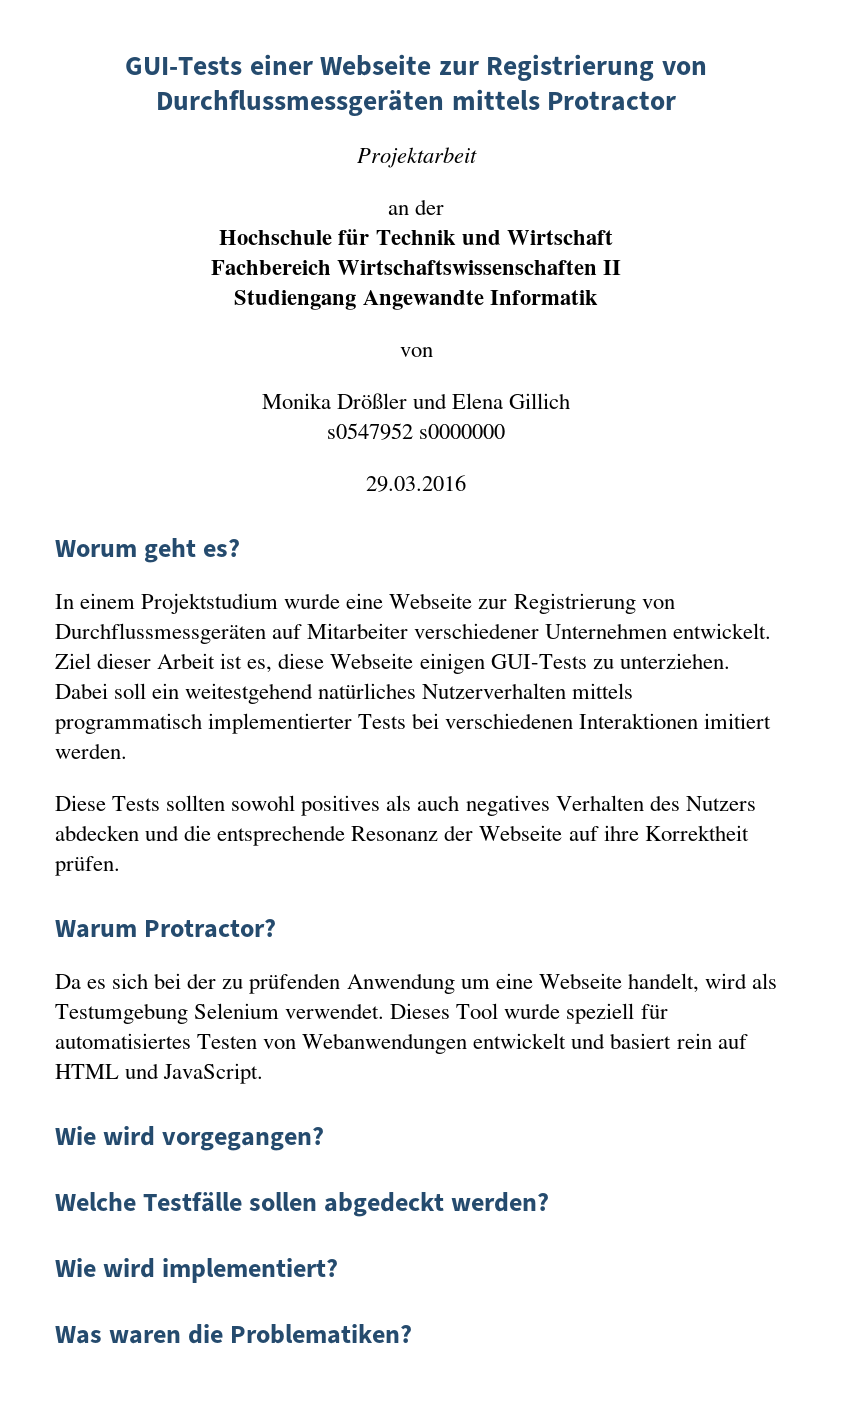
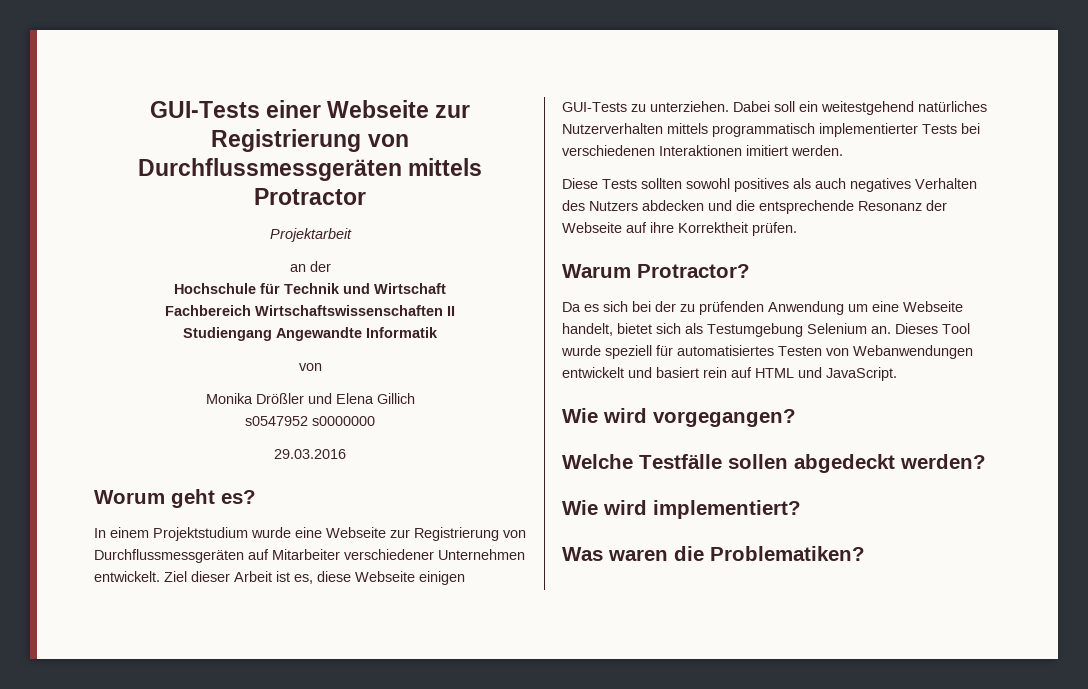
[704,973,747,989] wird -> [617,323,681,334] bietet sich
[285,1003,385,1019] verwendet. -> [871,326,891,334] an.

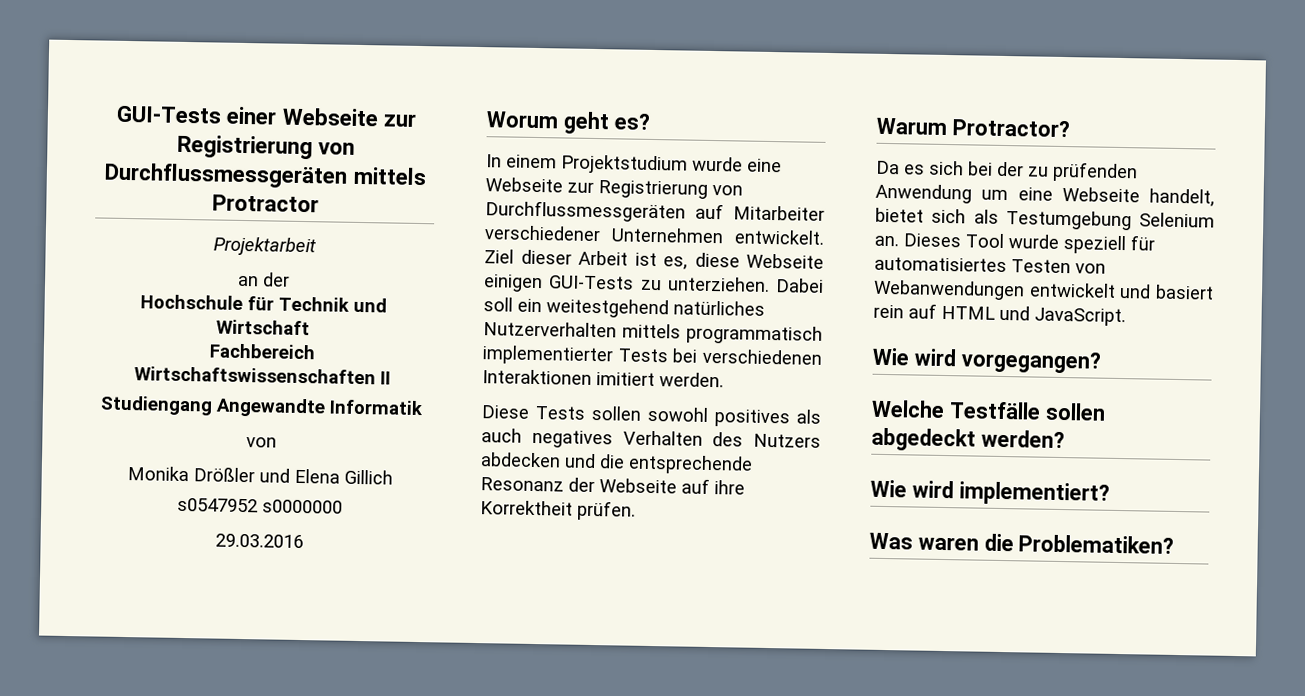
[641,178,682,189] sollten -> [591,405,641,421] sollen

